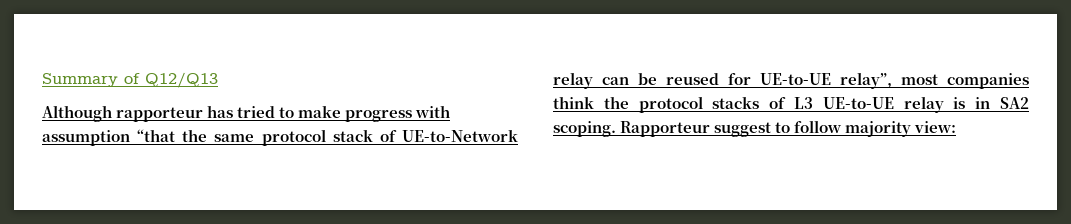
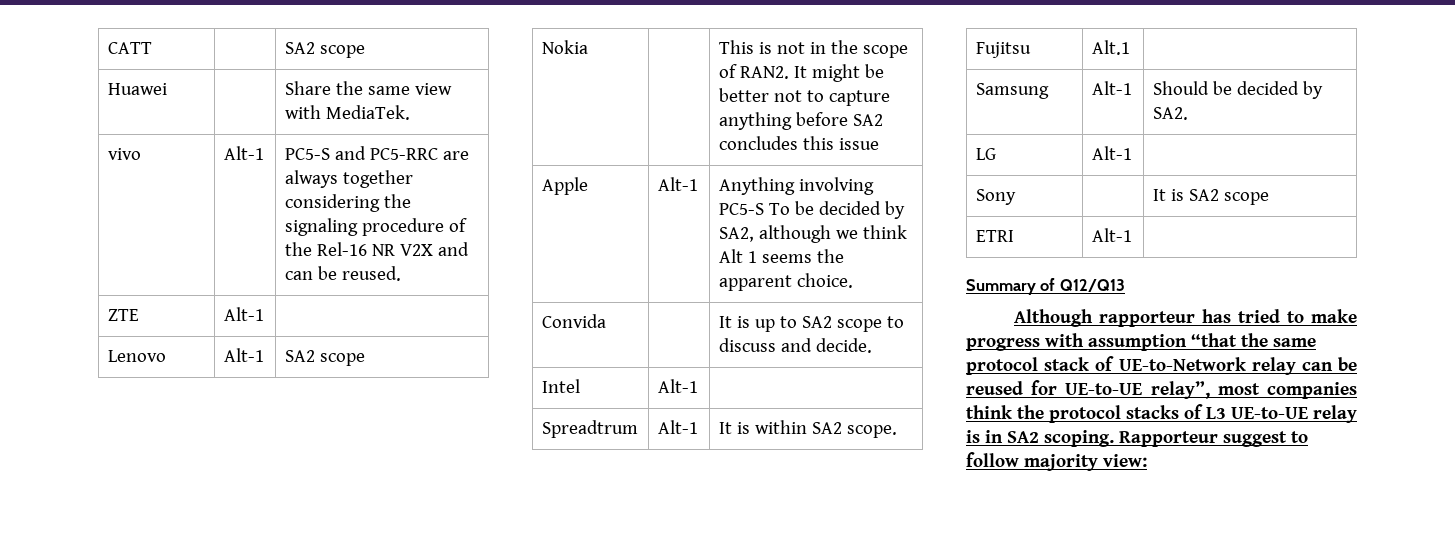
(42, 80) none -> [107,42,152,54] [284,42,365,58] [107,83,167,95] [284,81,452,95] [284,105,410,120] [107,148,141,160] [223,146,264,160] [284,146,469,160] [284,170,413,188] [284,194,411,212] [284,218,467,236] [284,242,469,256] [284,266,401,281] [107,309,139,321] [223,307,264,321] [107,350,166,362] [223,348,264,362] [284,350,365,366] [541,40,588,54] [718,40,908,58] [718,64,884,82] [718,88,890,106] [718,112,883,130] [718,136,879,150] [541,177,588,195] [657,177,698,191] [718,177,874,195] [718,201,905,219] [718,225,907,243] [718,249,844,263] [718,273,853,291] [541,314,606,328] [718,316,904,332] [718,338,872,353] [541,379,580,393] [657,379,698,393] [541,420,638,438] [657,420,698,434] [718,420,897,438] [975,42,1031,58] [1091,40,1130,55] [975,83,1049,99] [1091,81,1132,95] [1152,81,1323,99] [1152,107,1188,120] [975,148,996,160] [1091,146,1132,160] [975,189,1016,205] [1152,189,1269,205] [975,230,1014,242] [1091,228,1132,242] CATT | | SA2 scope // Huawei | | Share the same view with MediaTek. // vivo | Alt-1 | PC5-S and PC5-RRC are always together considering the signaling procedure of the Rel-16 NR V2X and can be reused. // ZTE | Alt-1 | // Lenovo | Alt-1 | SA2 scope // Nokia | | This is not in the scope of RAN2. It might be better not to capture anything before SA2 concludes this issue // Apple | Alt-1 | Anything involving PC5-S To be decided by SA2, although we think Alt 1 seems the apparent choice. // Convida | | It is up to SA2 scope to discuss and decide. // Intel | Alt-1 | // Spreadtrum | Alt-1 | It is within SA2 scope. // Fujitsu | Alt.1 | // Samsung | Alt-1 | Should be decided by SA2. // LG | Alt-1 | // Sony | | It is SA2 scope // ETRI | Alt-1 | //

